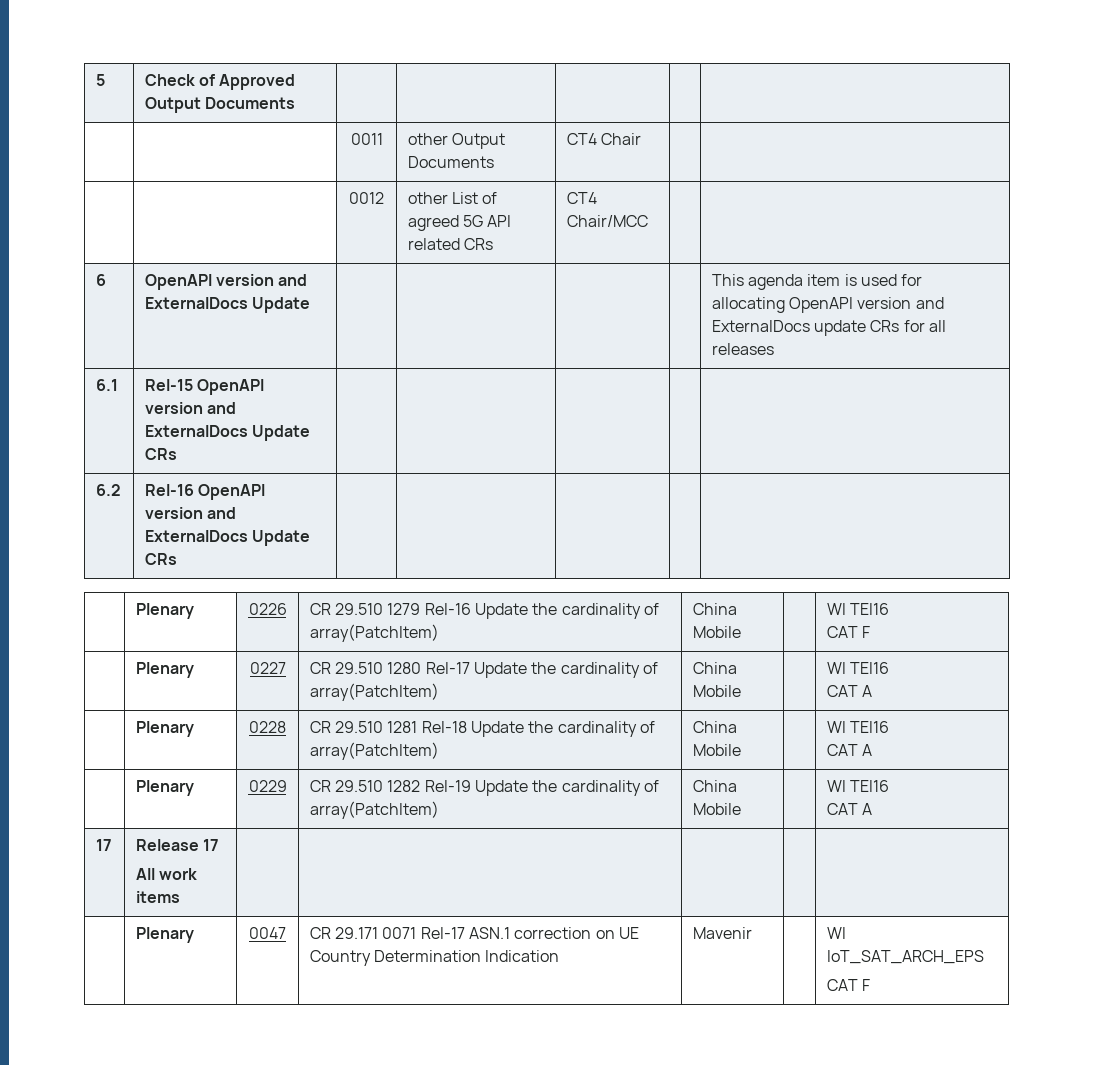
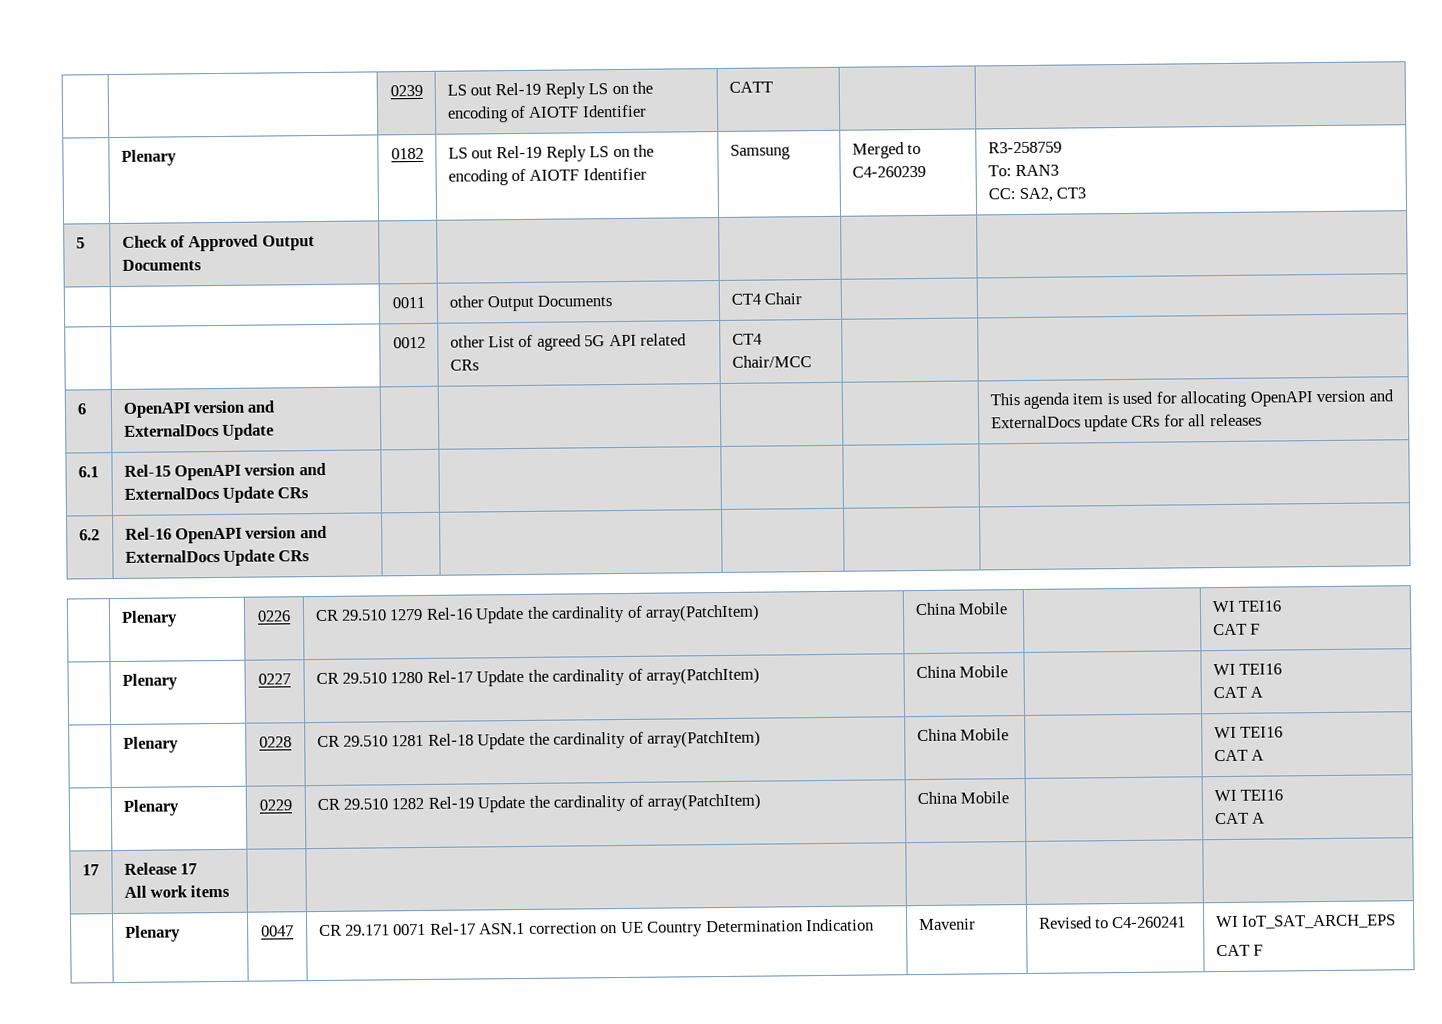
(95, 80) none -> [389,84,423,97] [446,81,654,99] [446,104,647,123] [728,81,773,93] [120,149,177,166] [390,147,424,160] [447,144,655,162] [447,167,647,186] [729,144,790,160] [851,142,922,159] [851,165,926,178] [987,141,1062,154] [987,164,1060,177] [987,187,1087,203] | | 0239 | LS out Rel-19 Reply LS on the encoding of AIOTF Identifier | CATT | | // | Plenary | 0182 | LS out Rel-19 Reply LS on the encoding of AIOTF Identifier | Samsung | Merged to C4-260239 | R3-258759 // To: RAN3 // CC: SA2, CT3 //
(752, 933) none -> [1038,916,1187,929] Revised to C4-260241

